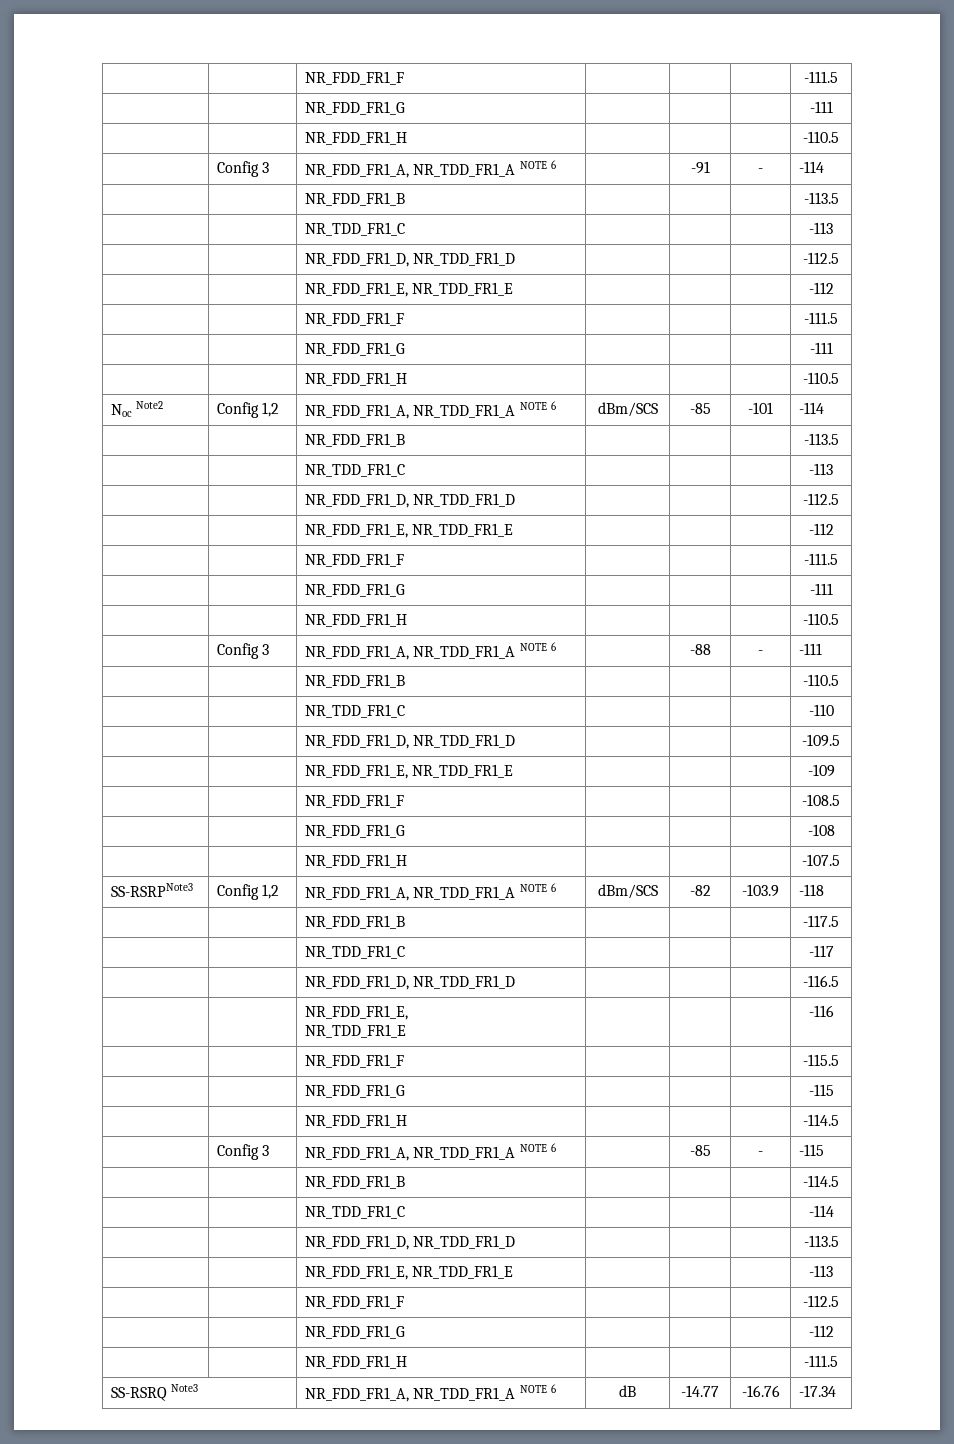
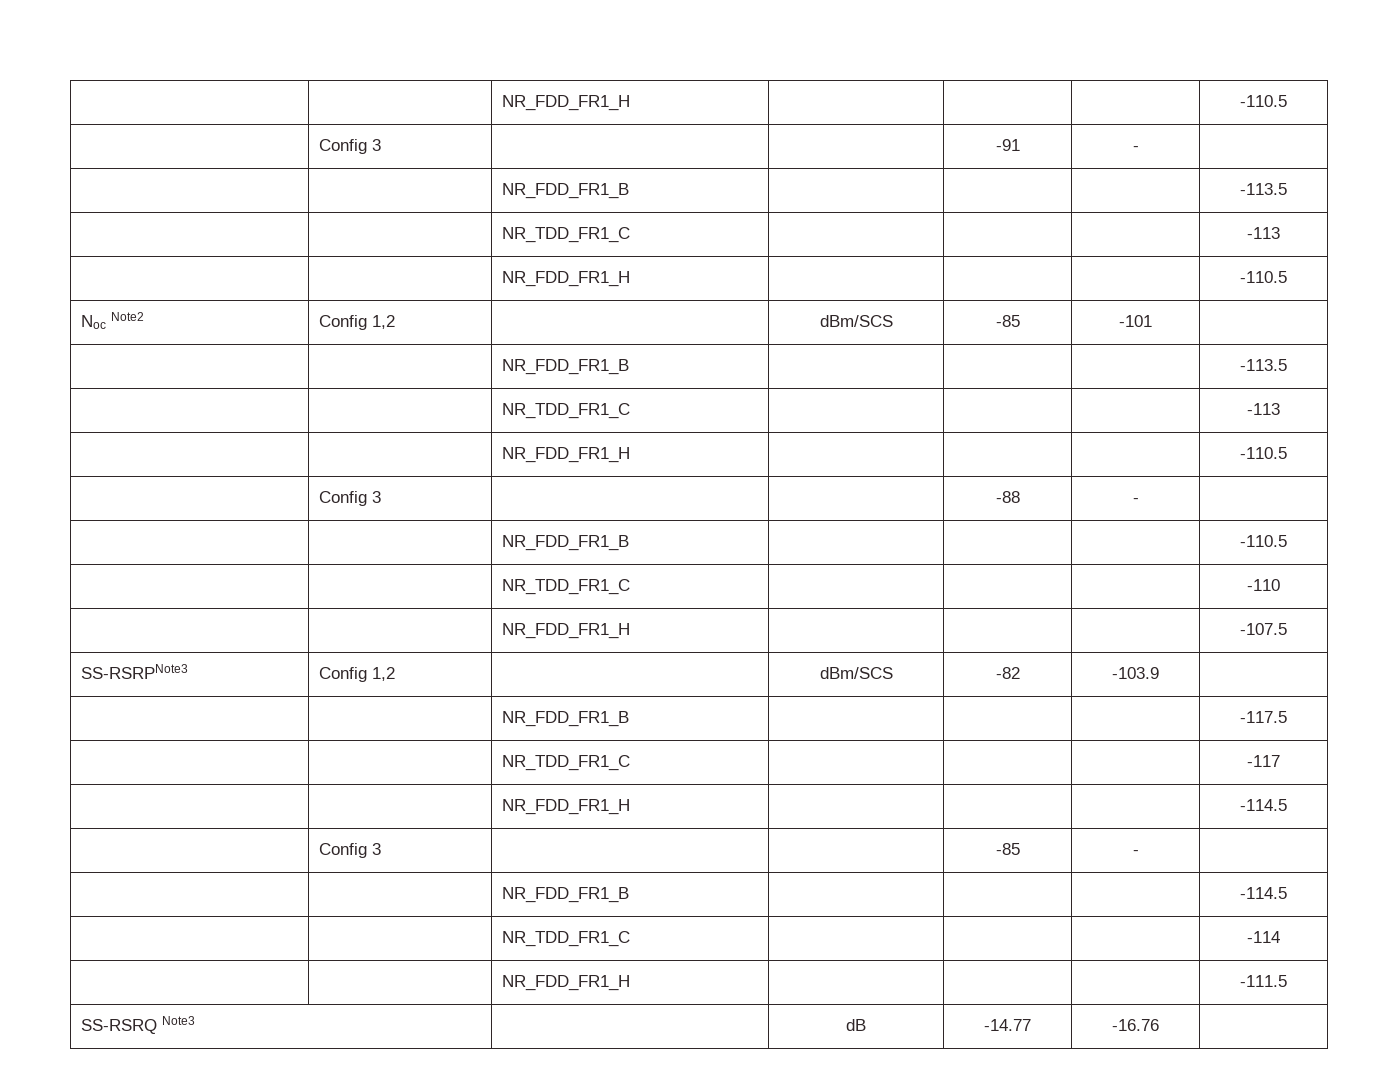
[305,71,405,85] [804,71,838,83] [305,101,406,115] [809,101,833,113] [305,131,408,145] [803,131,839,143] [217,161,270,177] [305,160,557,178] | | NR_FDD_FR1_F | | | | -111.5 // | | NR_FDD_FR1_G | | | | -111 // | | NR_FDD_FR1_H | | | | -110.5 // | Config 3 | NR_FDD_FR1_A, NR_TDD_FR1_A NOTE 6 -> [501,95,630,111] [1240,95,1287,107] [318,139,381,154] | | NR_FDD_FR1_H | | | | -110.5 // | Config 3 |
[799,161,825,173] [305,192,406,206] [803,192,839,204] [305,222,406,236] [809,222,833,234] [305,252,516,267] [803,252,839,264] [305,282,514,297] [808,282,834,294] [305,312,405,326] [804,312,838,324] [305,342,406,356] [809,342,833,354] -114 // | | NR_FDD_FR1_B | | | | -113.5 // | | NR_TDD_FR1_C | | | | -113 // | | NR_FDD_FR1_D, NR_TDD_FR1_D | | | | -112.5 // | | NR_FDD_FR1_E, NR_TDD_FR1_E | | | | -112 // | | NR_FDD_FR1_F | | | | -111.5 // | | NR_FDD_FR1_G | | | | -111 -> [501,183,629,199] [1240,183,1287,195] [501,227,630,243] [1247,227,1280,239] // | | NR_FDD_FR1_B | | | | -113.5 // | | NR_TDD_FR1_C | | | | -113
[305,401,557,419] NR_FDD_FR1_A, NR_TDD_FR1_A NOTE 6 -> (395, 322) none
[799,402,825,414] [305,433,406,447] [803,433,839,445] [305,463,406,477] [809,463,833,475] [305,493,516,508] [803,493,839,505] [305,523,514,538] [808,523,834,535] [305,553,405,567] [804,553,838,565] [305,583,406,597] [809,583,833,595] [305,613,408,627] [803,613,839,625] [217,643,270,659] [305,642,557,660] -114 // | | NR_FDD_FR1_B | | | | -113.5 // | | NR_TDD_FR1_C | | | | -113 // | | NR_FDD_FR1_D, NR_TDD_FR1_D | | | | -112.5 // | | NR_FDD_FR1_E, NR_TDD_FR1_E | | | | -112 // | | NR_FDD_FR1_F | | | | -111.5 // | | NR_FDD_FR1_G | | | | -111 // | | NR_FDD_FR1_H | | | | -110.5 // | Config 3 | NR_FDD_FR1_A, NR_TDD_FR1_A NOTE 6 -> [501,359,629,375] [1240,359,1287,371] [501,403,630,419] [1247,403,1280,415] [501,447,630,463] [1240,447,1287,459] [318,491,381,506] // | | NR_FDD_FR1_B | | | | -113.5 // | | NR_TDD_FR1_C | | | | -113 // | | NR_FDD_FR1_H | | | | -110.5 // | Config 3 |
[799,643,823,655] -111 -> (1139, 500) none
[305,734,516,749] [802,734,840,747] [305,764,514,779] [807,764,835,777] [305,794,405,808] [802,794,840,806] [305,824,406,838] [807,824,835,836] // | | NR_FDD_FR1_D, NR_TDD_FR1_D | | | | -109.5 // | | NR_FDD_FR1_E, NR_TDD_FR1_E | | | | -109 // | | NR_FDD_FR1_F | | | | -108.5 // | | NR_FDD_FR1_G | | | | -108 -> (1280, 585) none
[305,883,557,901] NR_FDD_FR1_A, NR_TDD_FR1_A NOTE 6 -> (395, 674) none
[799,884,825,896] -118 -> (1159, 673) none
[305,975,516,990] [803,975,839,987] [305,1005,409,1020] [305,1024,407,1038] [808,1005,834,1017] [305,1054,405,1068] [803,1054,839,1066] [305,1084,406,1098] [808,1084,834,1096] // | | NR_FDD_FR1_D, NR_TDD_FR1_D | | | | -116.5 // | | NR_FDD_FR1_E, // NR_TDD_FR1_E | | | | -116 // | | NR_FDD_FR1_F | | | | -115.5 // | | NR_FDD_FR1_G | | | | -115 -> (1280, 761) none
[305,1143,557,1161] NR_FDD_FR1_A, NR_TDD_FR1_A NOTE 6 -> (381, 849) none
[799,1144,825,1156] -115 -> (1139, 852) none
[305,1235,516,1250] [803,1235,839,1247] [305,1265,514,1280] [809,1265,833,1277] [305,1295,405,1309] [803,1295,839,1307] [305,1325,406,1339] [808,1325,834,1337] // | | NR_FDD_FR1_D, NR_TDD_FR1_D | | | | -113.5 // | | NR_FDD_FR1_E, NR_TDD_FR1_E | | | | -113 // | | NR_FDD_FR1_F | | | | -112.5 // | | NR_FDD_FR1_G | | | | -112 -> (1280, 937) none
[305,1384,557,1402] NR_FDD_FR1_A, NR_TDD_FR1_A NOTE 6 -> (195, 1020) none
[799,1385,837,1397] -17.34 -> (1159, 1025) none

